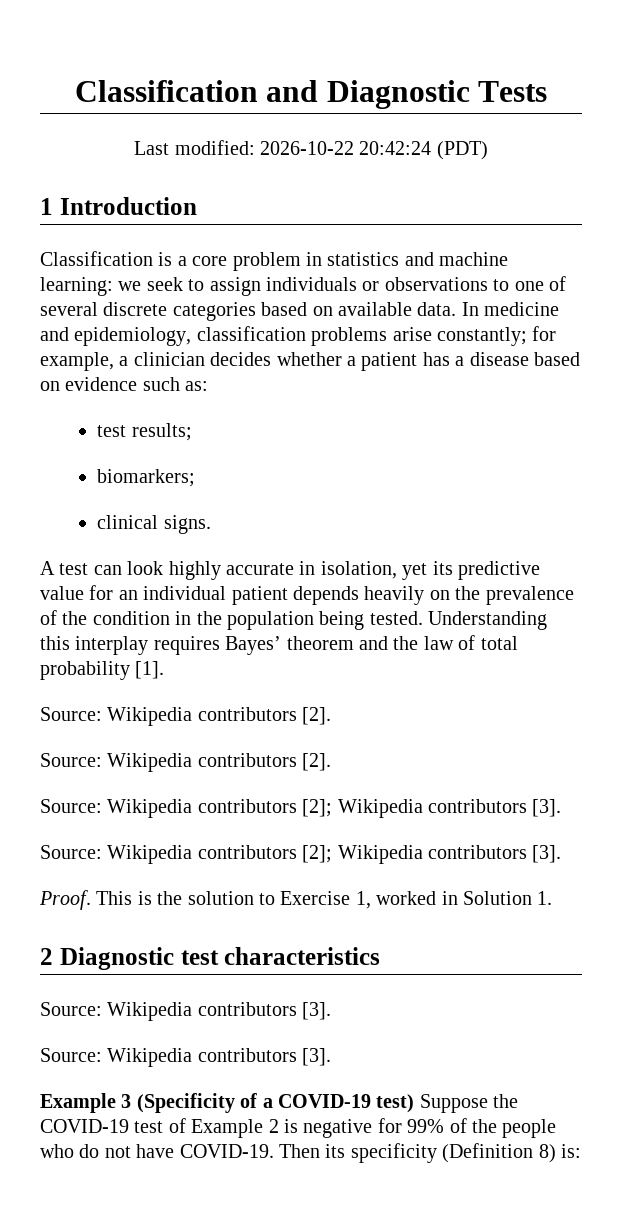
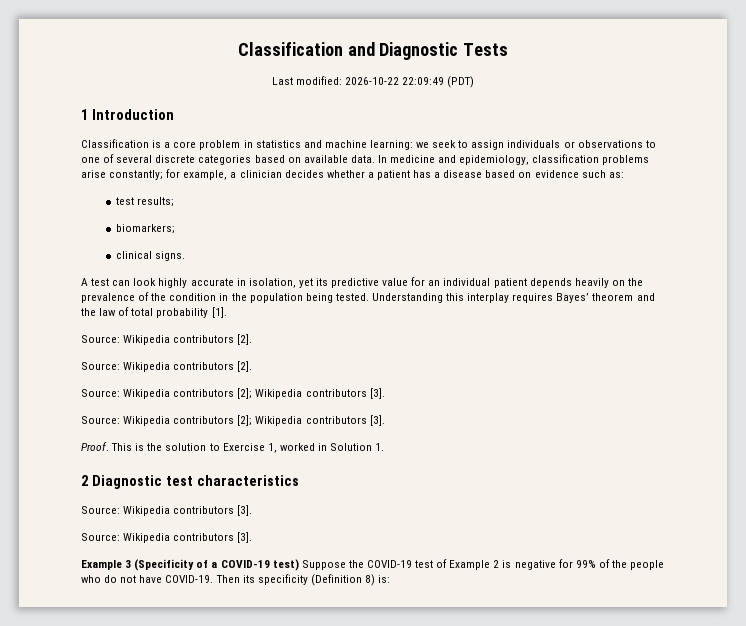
[359,141,432,155] 20:42:24 -> [402,77,445,85] 22:09:49

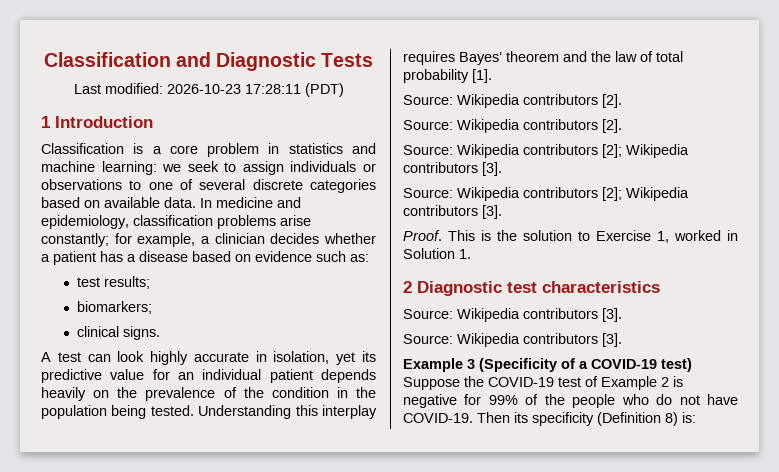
[345,77,445,85] 2026-10-22 22:09:49 -> [166,84,301,94] 2026-10-23 17:28:11

